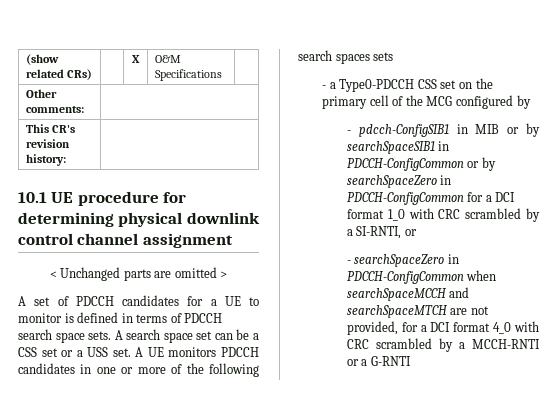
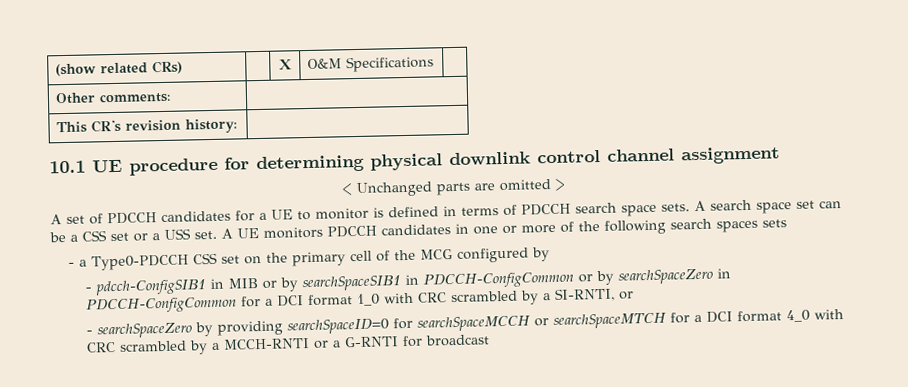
[447,254,459,264] [346,270,497,284] [346,287,470,301] [346,305,489,318] [346,321,398,335] in PDCCH-ConfigCommon when searchSpaceMCCH and searchSpaceMTCH are not provided, -> [195,312,668,337] by providing searchSpaceID=0 for searchSpaceMCCH or searchSpaceMTCH
(411, 361) none -> [402,334,491,348] for broadcast

